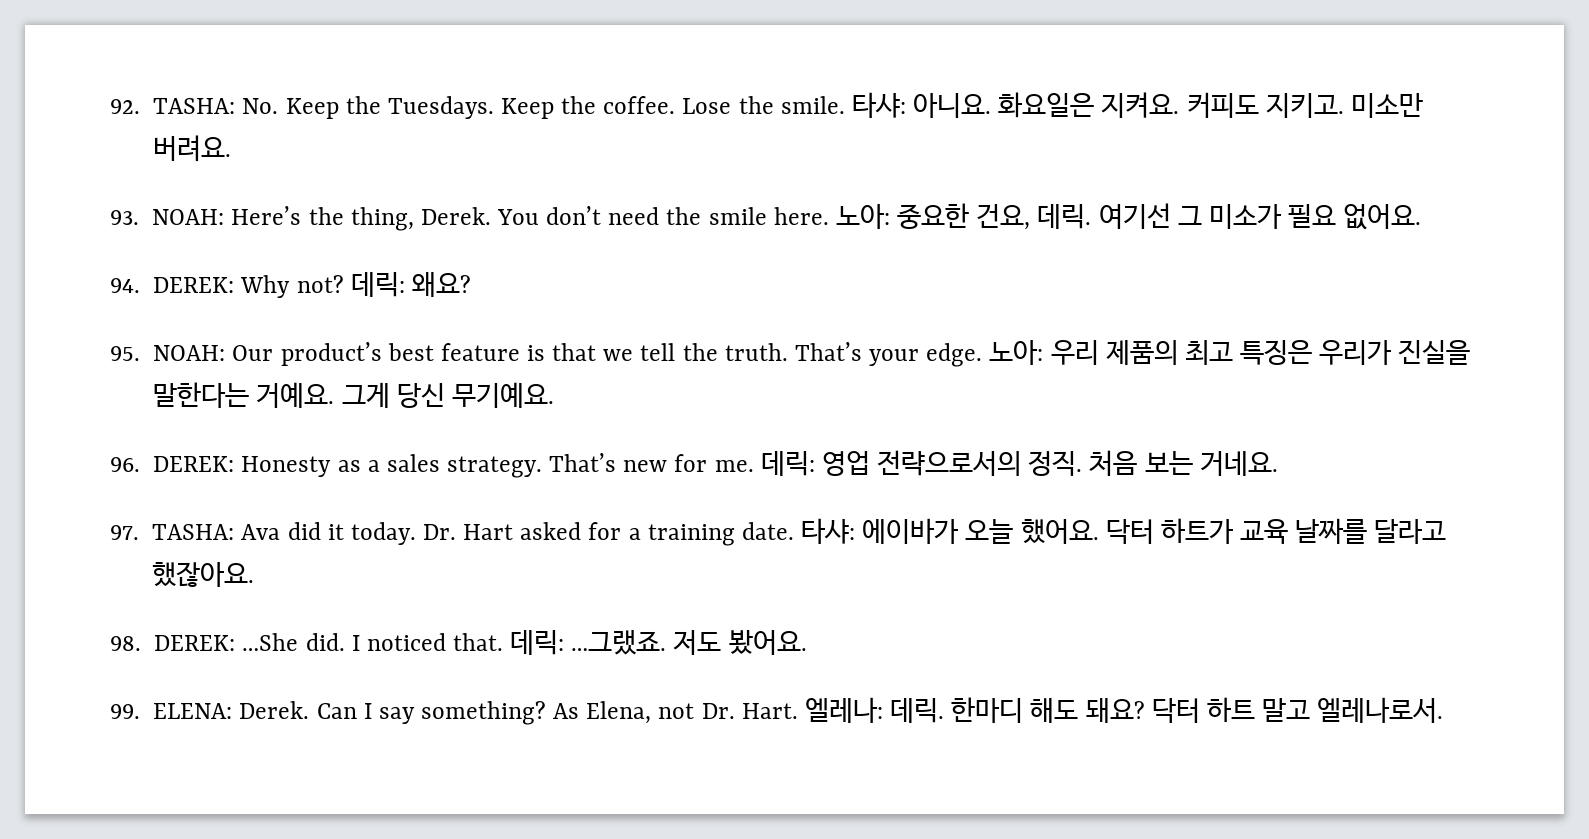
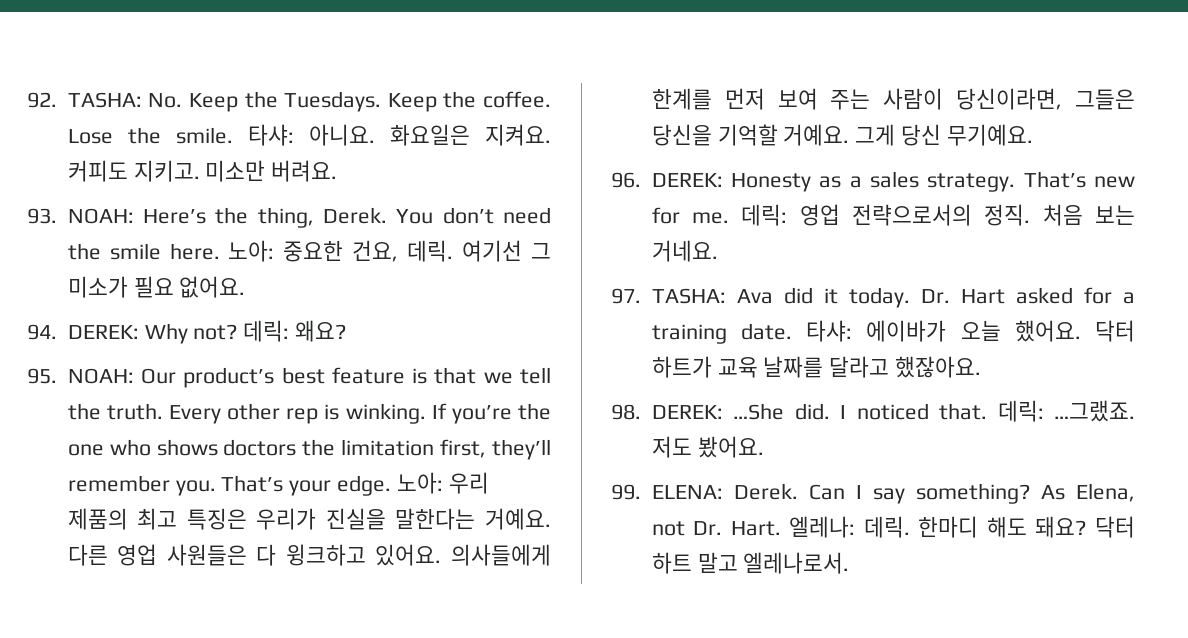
(788, 352) none -> [169,403,552,424] [67,439,551,460] [67,475,216,496] Every other rep is winking. If you’re the one who shows doctors the limitation first, they’ll remember you.
(335, 395) none -> [67,544,551,566] [651,88,1135,110] [651,124,850,146] 다른 영업 사원들은 다 윙크하고 있어요. 의사들에게 한계를 먼저 보여 주는 사람이 당신이라면, 그들은 당신을 기억할 거예요.

